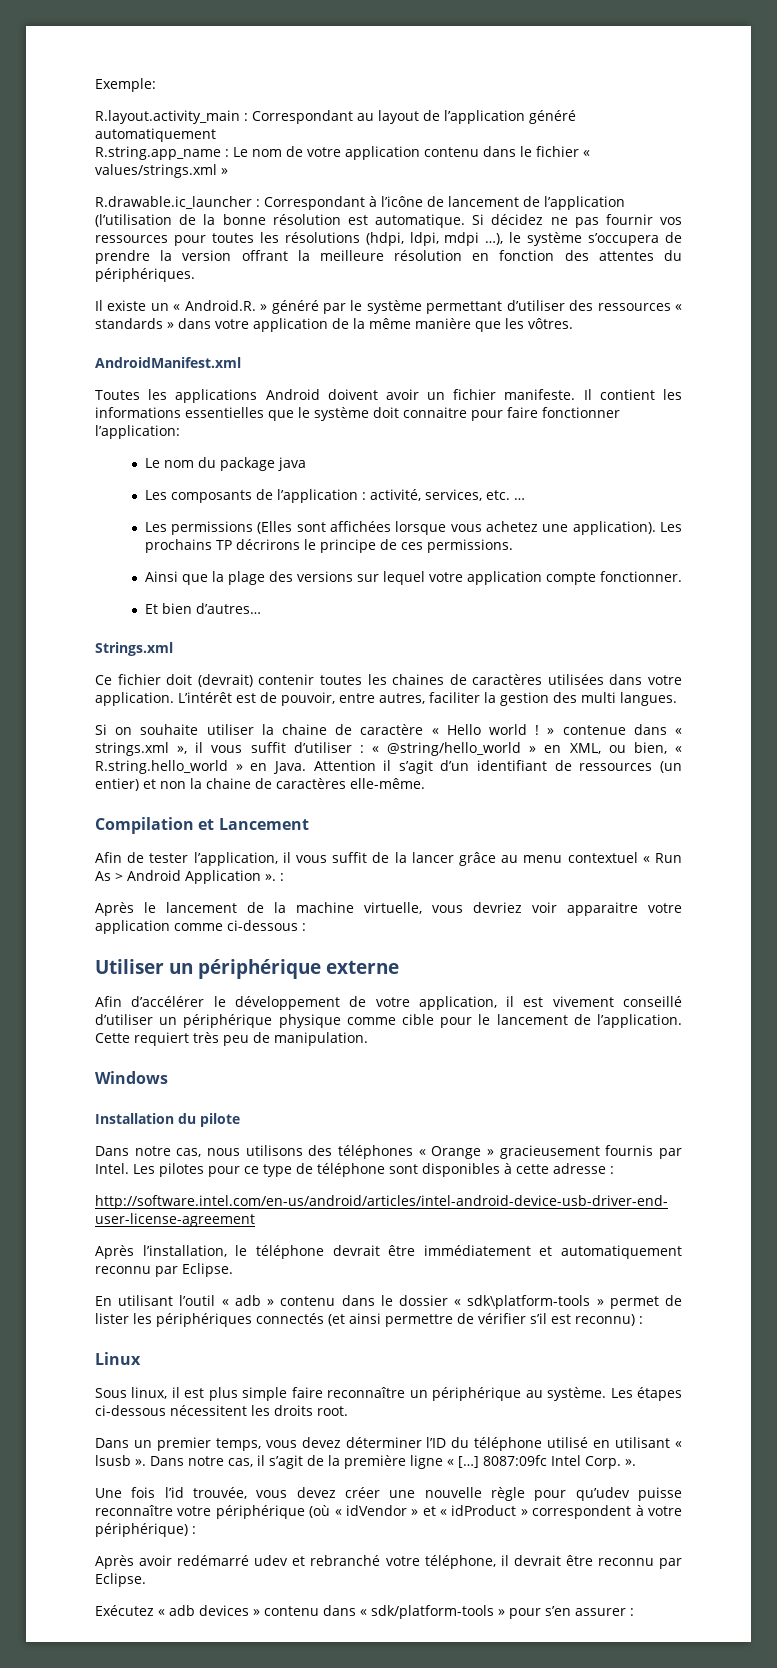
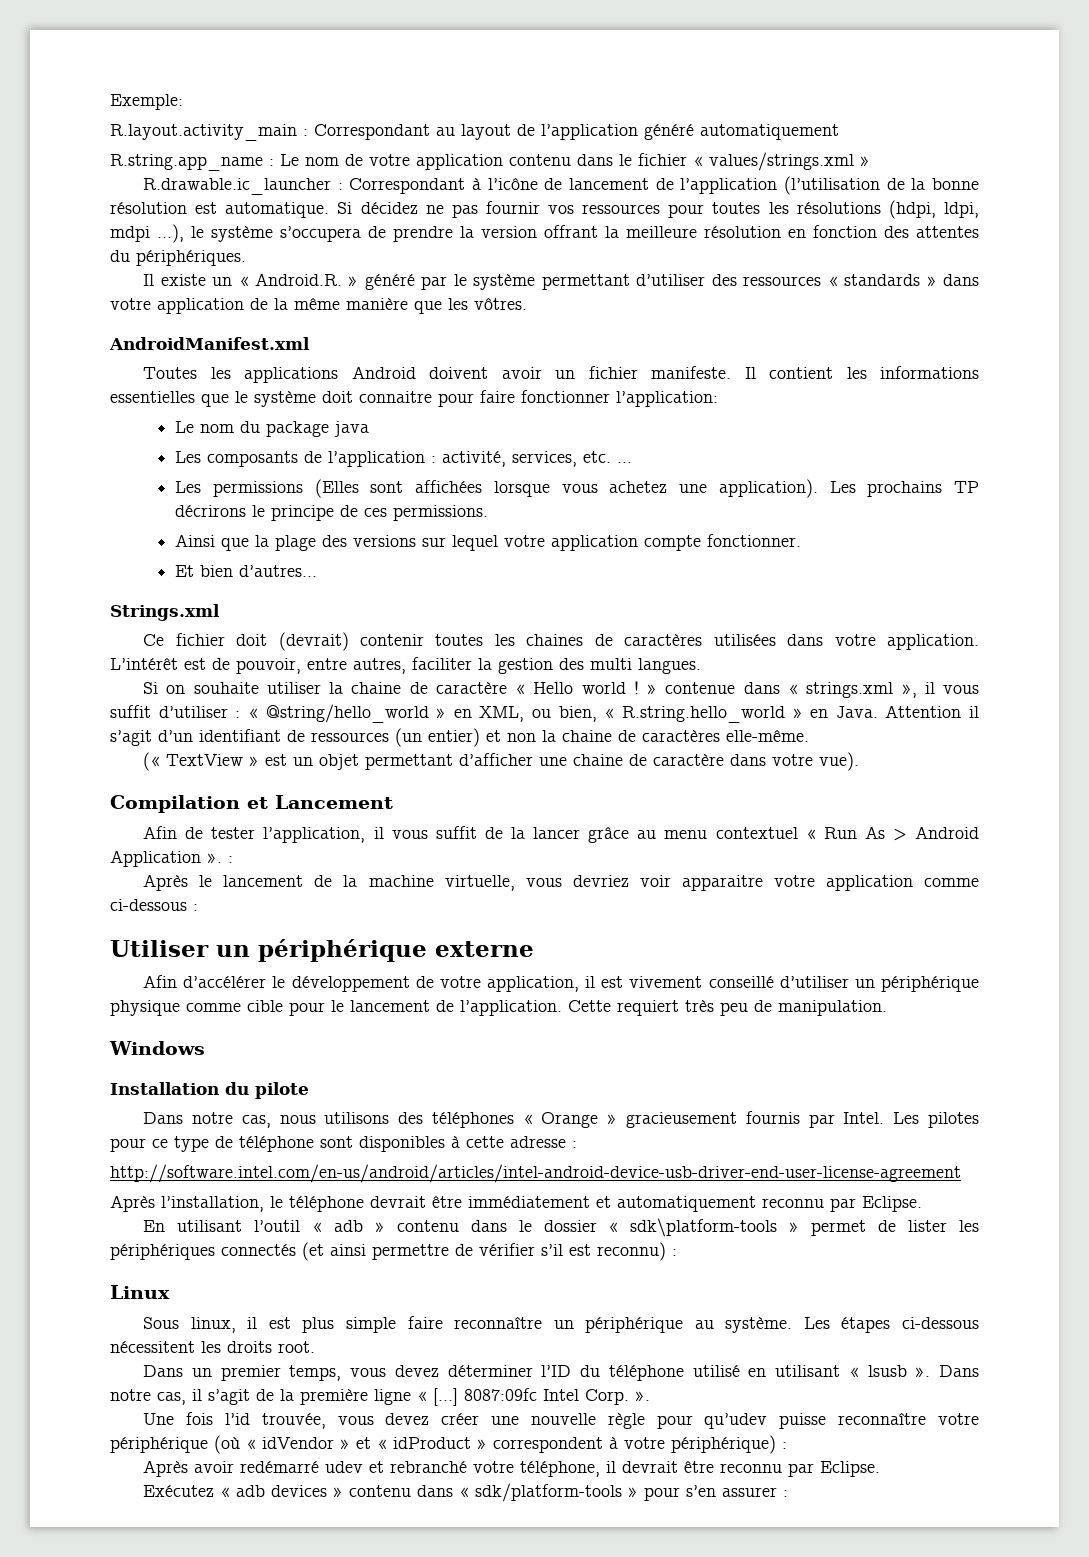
(425, 783) none -> [143,752,860,771] // (« TextView » est un objet permettant d’afficher une chaine de caractère dans votre vue).

